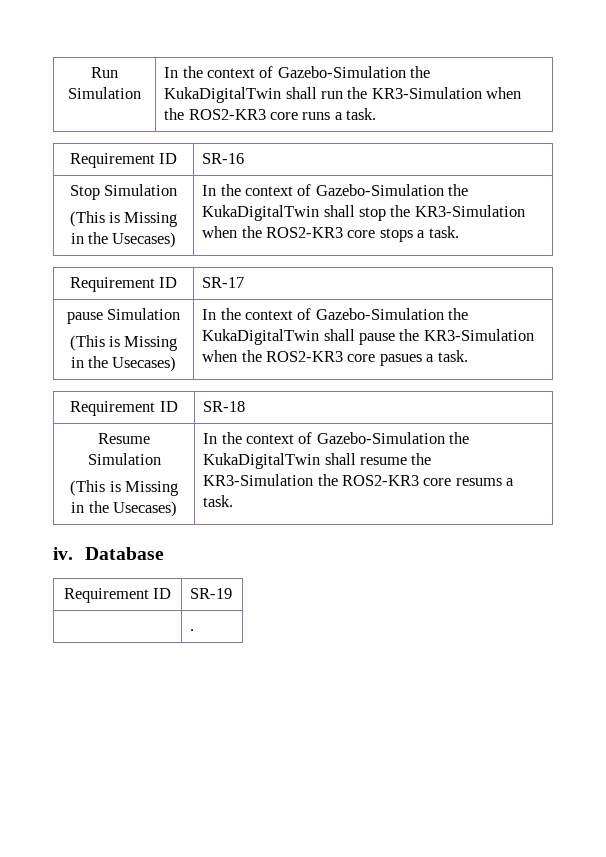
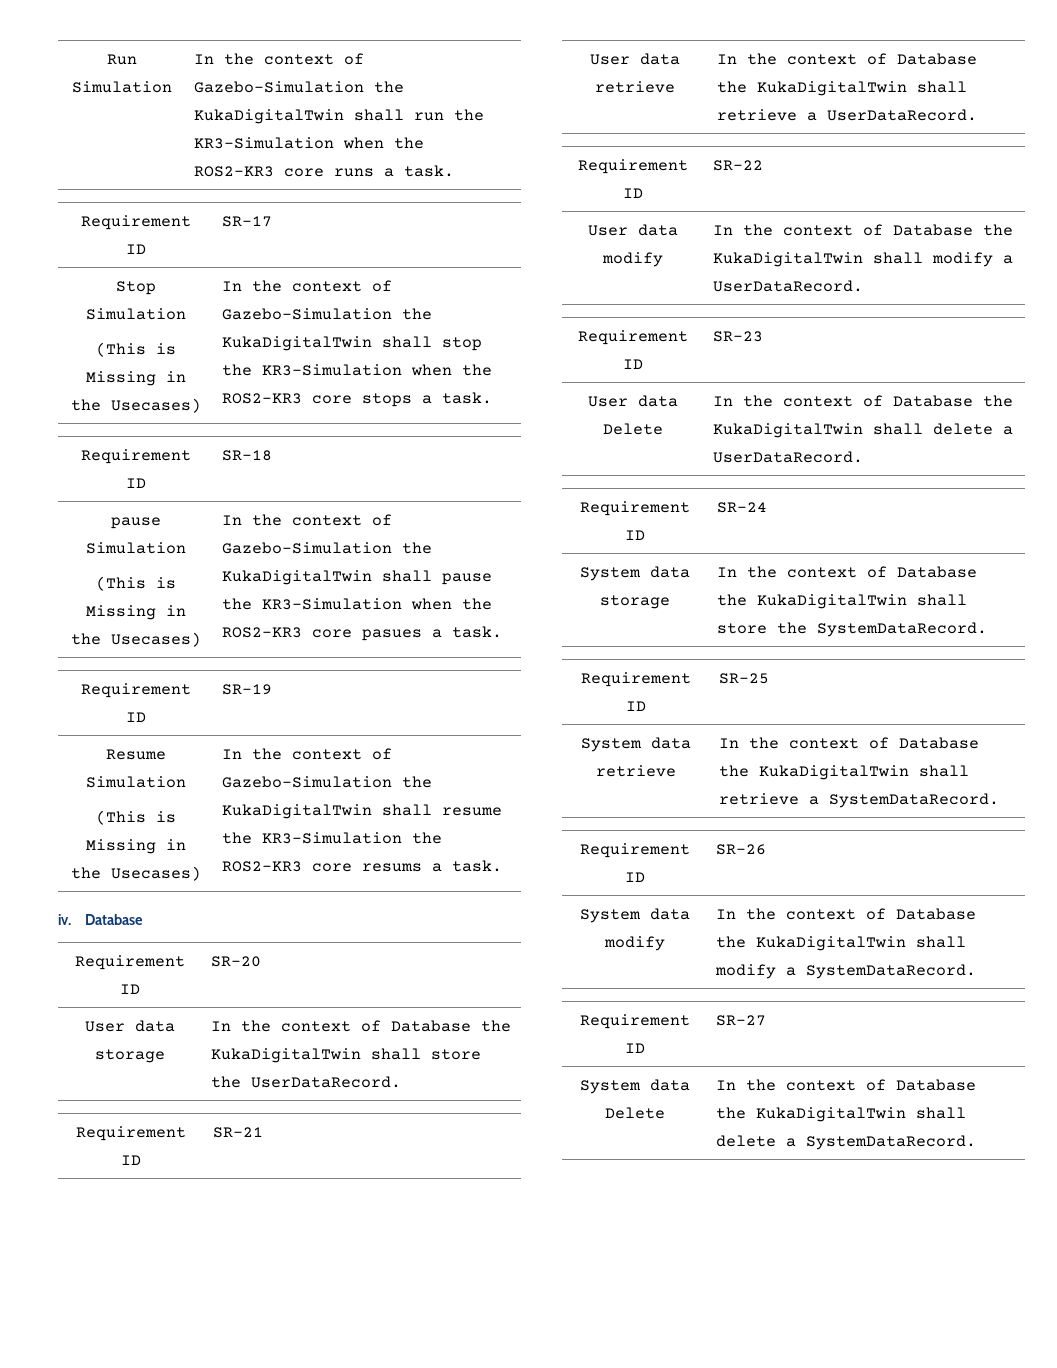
[202,153,245,164] SR-16 -> [221,216,272,227] SR-17
[202,277,245,288] SR-17 -> [221,450,272,461] SR-18
[203,401,246,412] SR-18 -> [221,684,272,695] SR-19
[190,588,233,599] [190,629,195,631] SR-19 // | . -> [210,956,261,967] [85,1020,175,1032] [95,1049,165,1063] [210,1020,511,1032] [210,1048,481,1063] [210,1076,401,1088] [76,1126,186,1141] [121,1155,141,1165] [212,1127,263,1138] [590,53,680,65] [595,81,675,93] [716,53,977,65] [716,81,967,96] [716,109,977,121] [578,159,688,174] [623,188,643,198] [712,160,763,171] [588,224,678,236] [602,252,663,267] [712,224,1013,236] [712,252,1013,267] [712,280,863,292] [578,330,688,345] [623,359,643,369] [712,331,763,342] [588,395,678,407] [603,423,663,435] [712,395,1013,407] [712,423,1013,438] [712,451,863,463] [580,501,690,516] [625,530,645,540] [716,502,767,513] [580,566,690,581] [600,595,670,609] [716,566,977,578] [716,594,967,609] [716,622,987,637] [581,672,691,687] [626,701,646,711] [718,673,769,684] [581,737,691,752] [596,765,676,777] [718,737,979,749] [718,765,969,780] [718,793,999,808] [579,843,690,858] [624,872,645,882] [715,844,766,855] [579,908,690,923] [603,936,665,951] [715,908,976,920] [715,936,966,951] [714,964,976,979] [579,1014,690,1029] [624,1043,645,1053] [715,1015,766,1026] [579,1079,690,1094] [604,1107,665,1119] [715,1079,976,1091] [715,1107,966,1122] [715,1135,976,1150] SR-20 // User data storage | In the context of Database the KukaDigitalTwin shall store the UserDataRecord. // Requirement ID | SR-21 // User data retrieve | In the context of Database the KukaDigitalTwin shall retrieve a UserDataRecord. // Requirement ID | SR-22 // User data modify | In the context of Database the KukaDigitalTwin shall modify a UserDataRecord. // Requirement ID | SR-23 // User data Delete | In the context of Database the KukaDigitalTwin shall delete a UserDataRecord. // Requirement ID | SR-24 // System data storage | In the context of Database the KukaDigitalTwin shall store the SystemDataRecord. // Requirement ID | SR-25 // System data retrieve | In the context of Database the KukaDigitalTwin shall retrieve a SystemDataRecord. // Requirement ID | SR-26 // System data modify | In the context of Database the KukaDigitalTwin shall modify a SystemDataRecord. // Requirement ID | SR-27 // System data Delete | In the context of Database the KukaDigitalTwin shall delete a SystemDataRecord.

